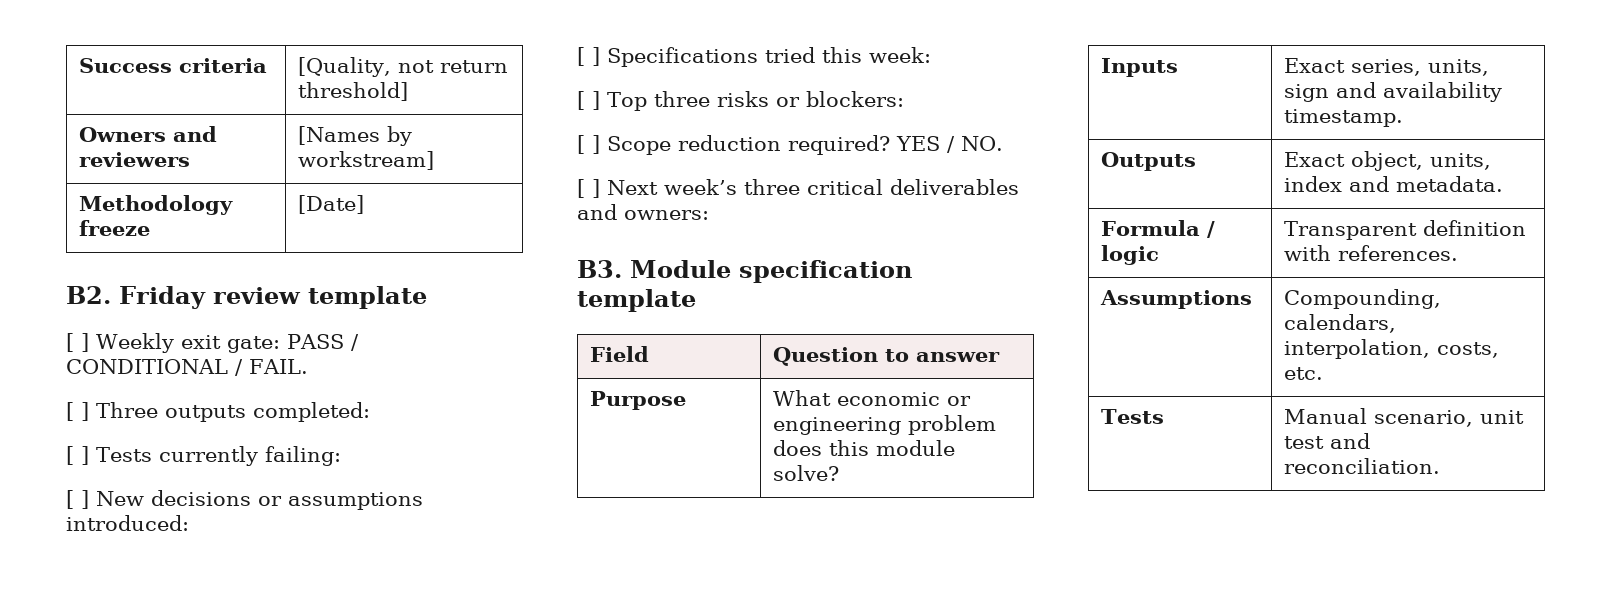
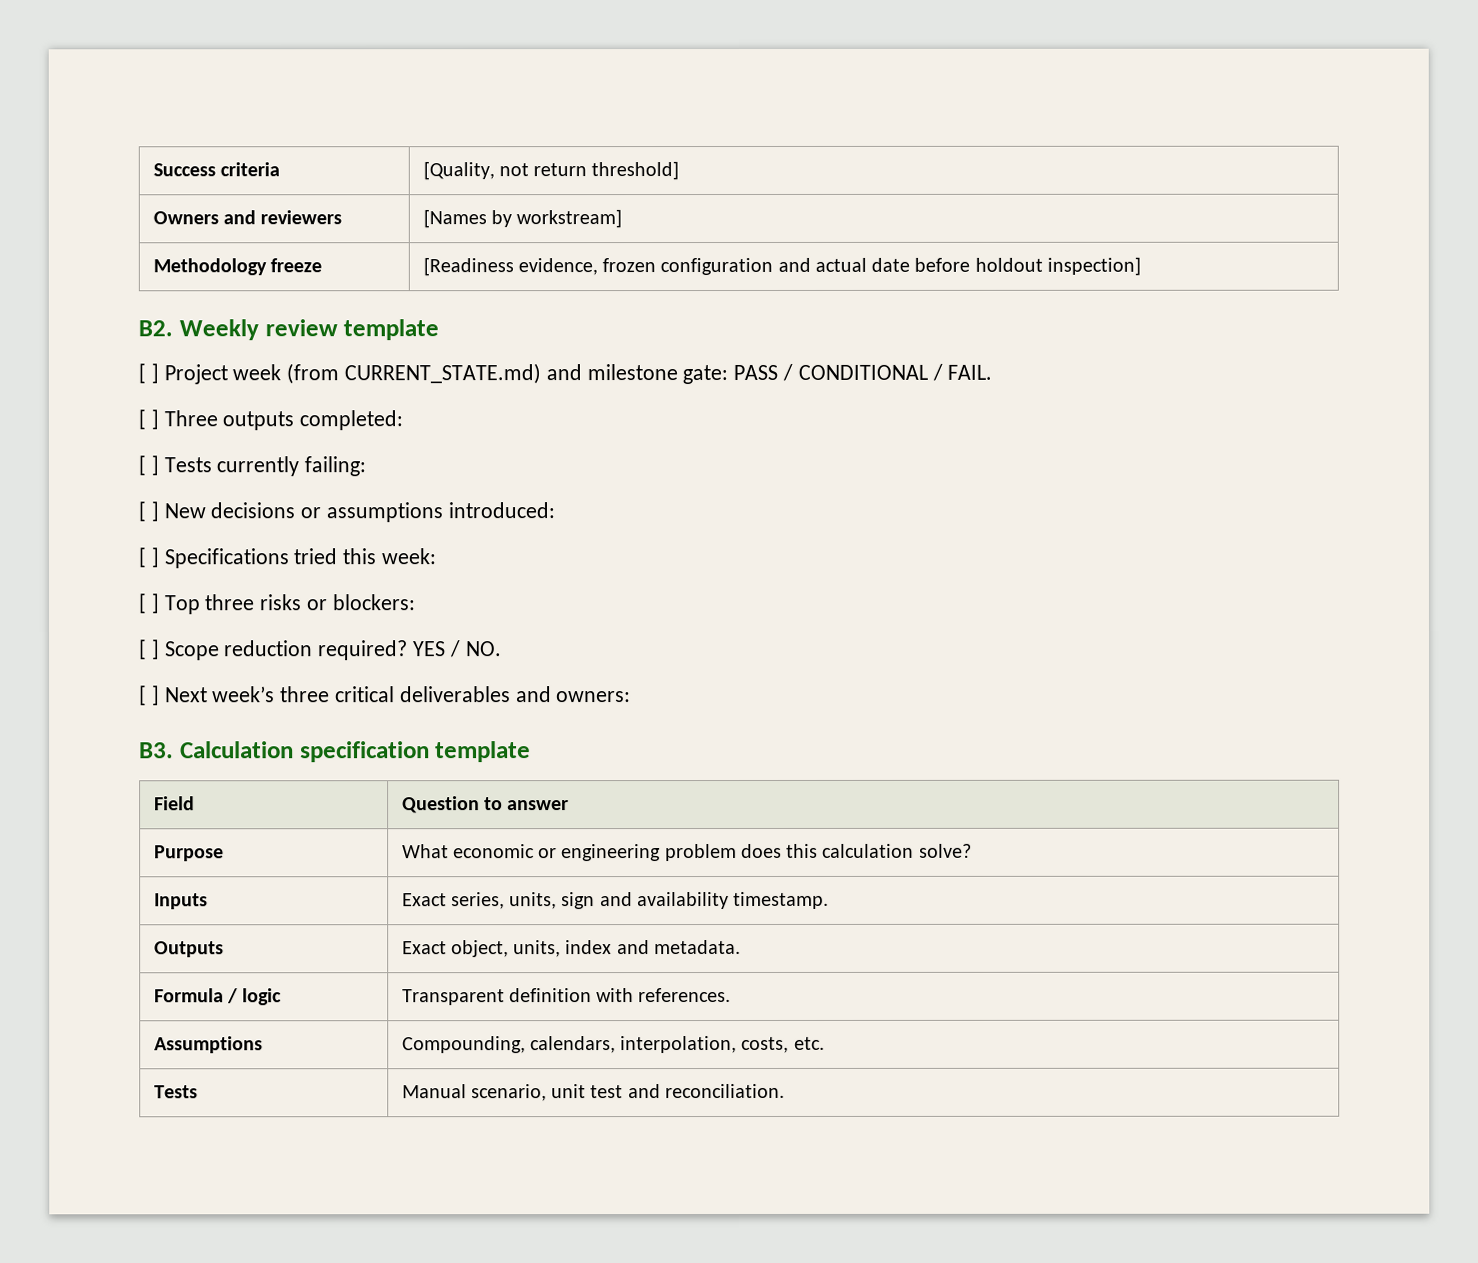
[298,195,365,214] [Date] -> [422,256,1141,277] [Readiness evidence, frozen configuration and actual date before holdout inspection]
[119,286,206,309] Friday -> [178,319,259,341] Weekly
[96,333,221,353] Weekly exit -> [163,363,678,385] Project week (from CURRENT_STATE.md) and milestone
[630,260,731,278] Module -> [179,741,294,759] Calculation
[876,440,956,456] module -> [822,843,915,858] calculation

